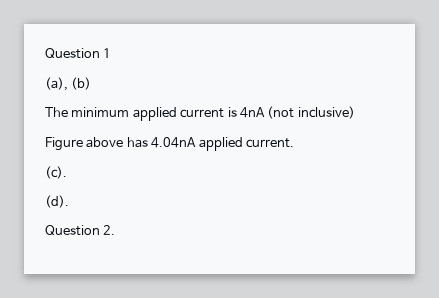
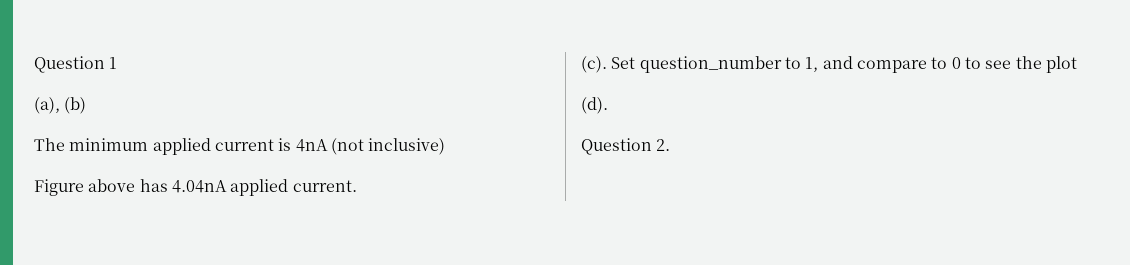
(67, 172) none -> [611,56,1077,73] Set question_number to 1, and compare to 0 to see the plot

